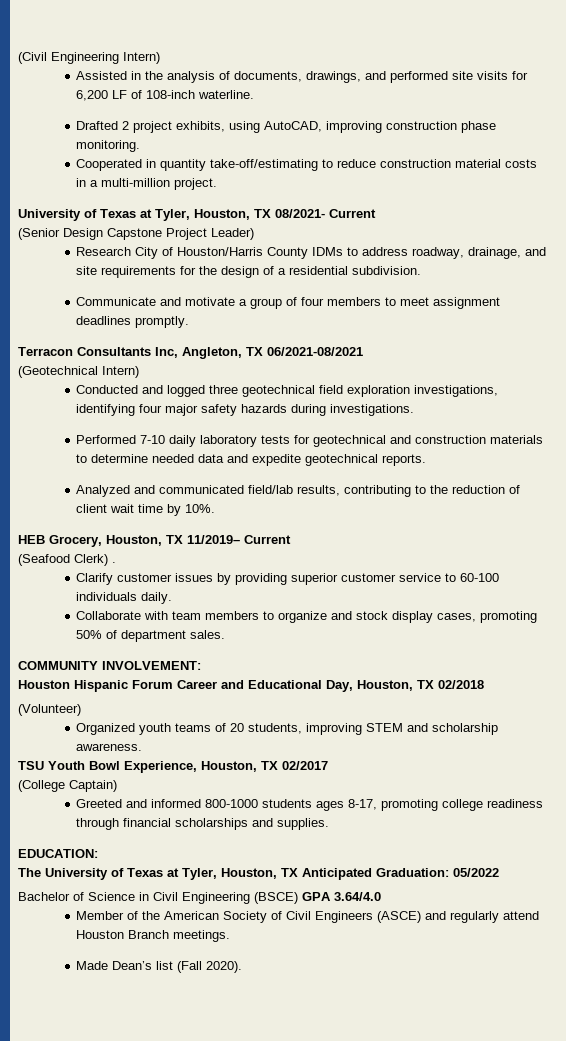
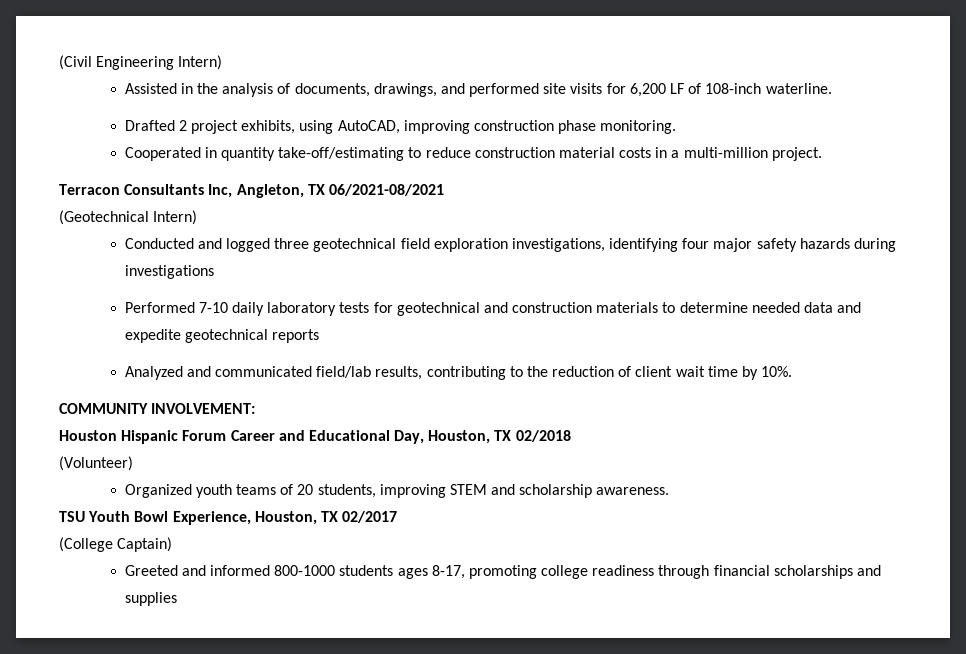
[18,209,376,221] [18,228,254,240] [76,247,547,259] [76,266,422,278] [76,297,501,309] [76,316,190,328] // University of Texas at Tyler, Houston, TX 08/2021- Current // (Senior Design Capstone Project Leader) // Research City of Houston/Harris County IDMs to address roadway, drainage, and site requirements for the design of a residential subdivision. // Communicate and motivate a group of four members to meet assignment deadlines promptly. -> (822, 154) none
[330,404,415,416] investigations. -> [124,265,214,279] investigations
[382,454,427,466] reports. -> [272,329,320,343] reports
[18,535,291,547] [18,554,116,566] [76,573,500,585] [76,592,173,604] [76,611,538,623] [76,630,226,642] // HEB Grocery, Houston, TX 11/2019– Current // (Seafood Clerk) . // Clarify customer issues by providing superior customer service to 60-100 individuals daily. // Collaborate with team members to organize and stock display cases, promoting 50% of department sales. -> (793, 371) none
[277,818,330,830] [18,849,98,858] [18,868,499,880] [18,892,381,904] [76,911,540,923] [76,930,231,942] [76,961,243,973] supplies. // EDUCATION: // The University of Texas at Tyler, Houston, TX Anticipated Graduation: 05/2022 // Bachelor of Science in Civil Engineering (BSCE) GPA 3.64/4.0 // Member of the American Society of Civil Engineers (ASCE) and regularly attend Houston Branch meetings. // Made Dean’s list (Fall 2020). -> [124,592,177,606] supplies

